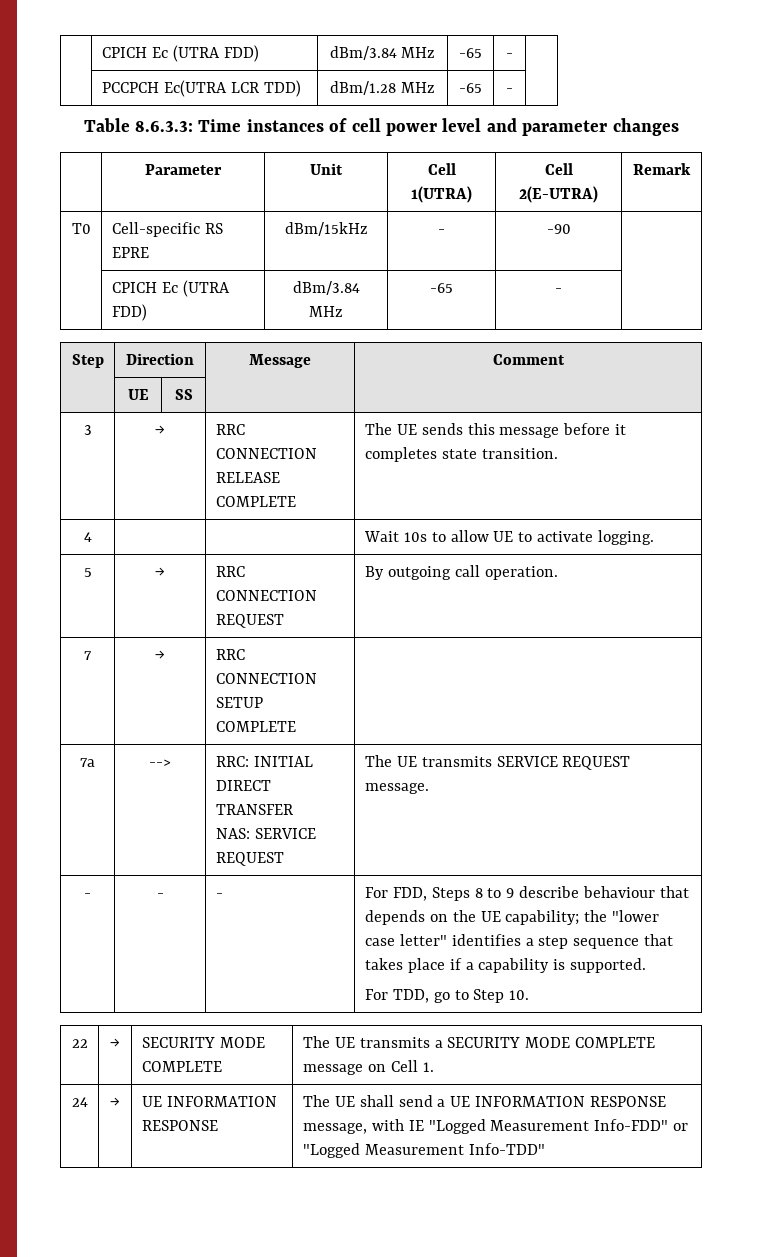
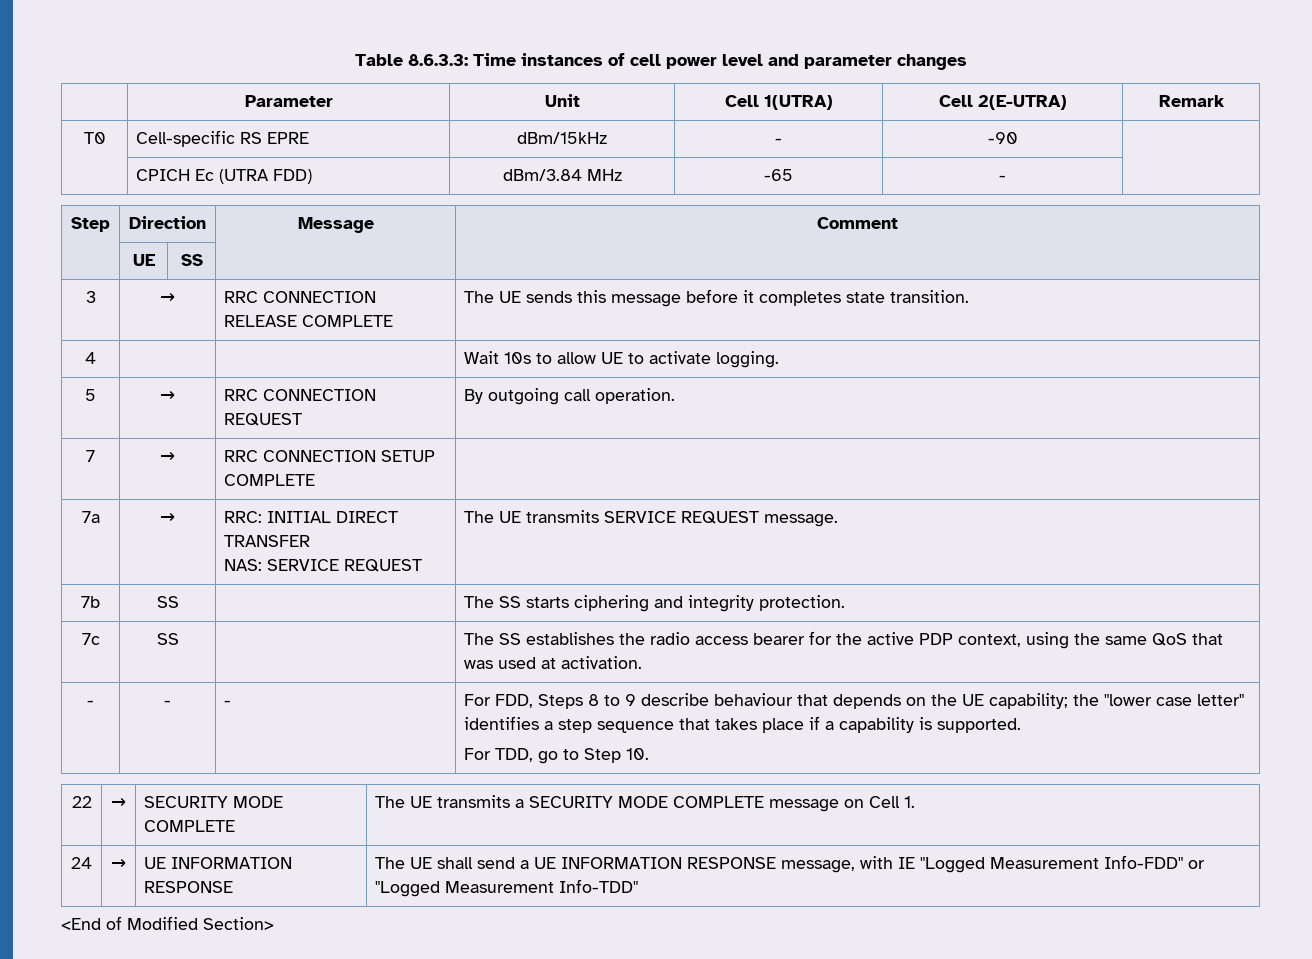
[101,45,259,62] [329,46,436,60] [459,48,482,58] [506,53,513,58] [101,80,301,97] [330,81,435,95] [459,83,482,93] [506,88,513,93] | CPICH Ec (UTRA FDD) | dBm/3.84 MHz | -65 | - | // | PCCPCH Ec(UTRA LCR TDD) | dBm/1.28 MHz | -65 | - | // -> (354, 60) none
[149,759,171,767] --> -> [160,513,175,523] →
(429, 788) none -> [81,596,100,608] [156,596,179,608] [464,595,846,612] [81,633,100,645] [156,633,179,645] [464,631,1224,649] [464,656,643,669] // 7b | SS | | The SS starts ciphering and integrity protection. // 7c | SS | | The SS establishes the radio access bearer for the active PDP context, using the same QoS that was used at activation.
(545, 1149) none -> [61,916,274,930] // <End of Modified Section>

